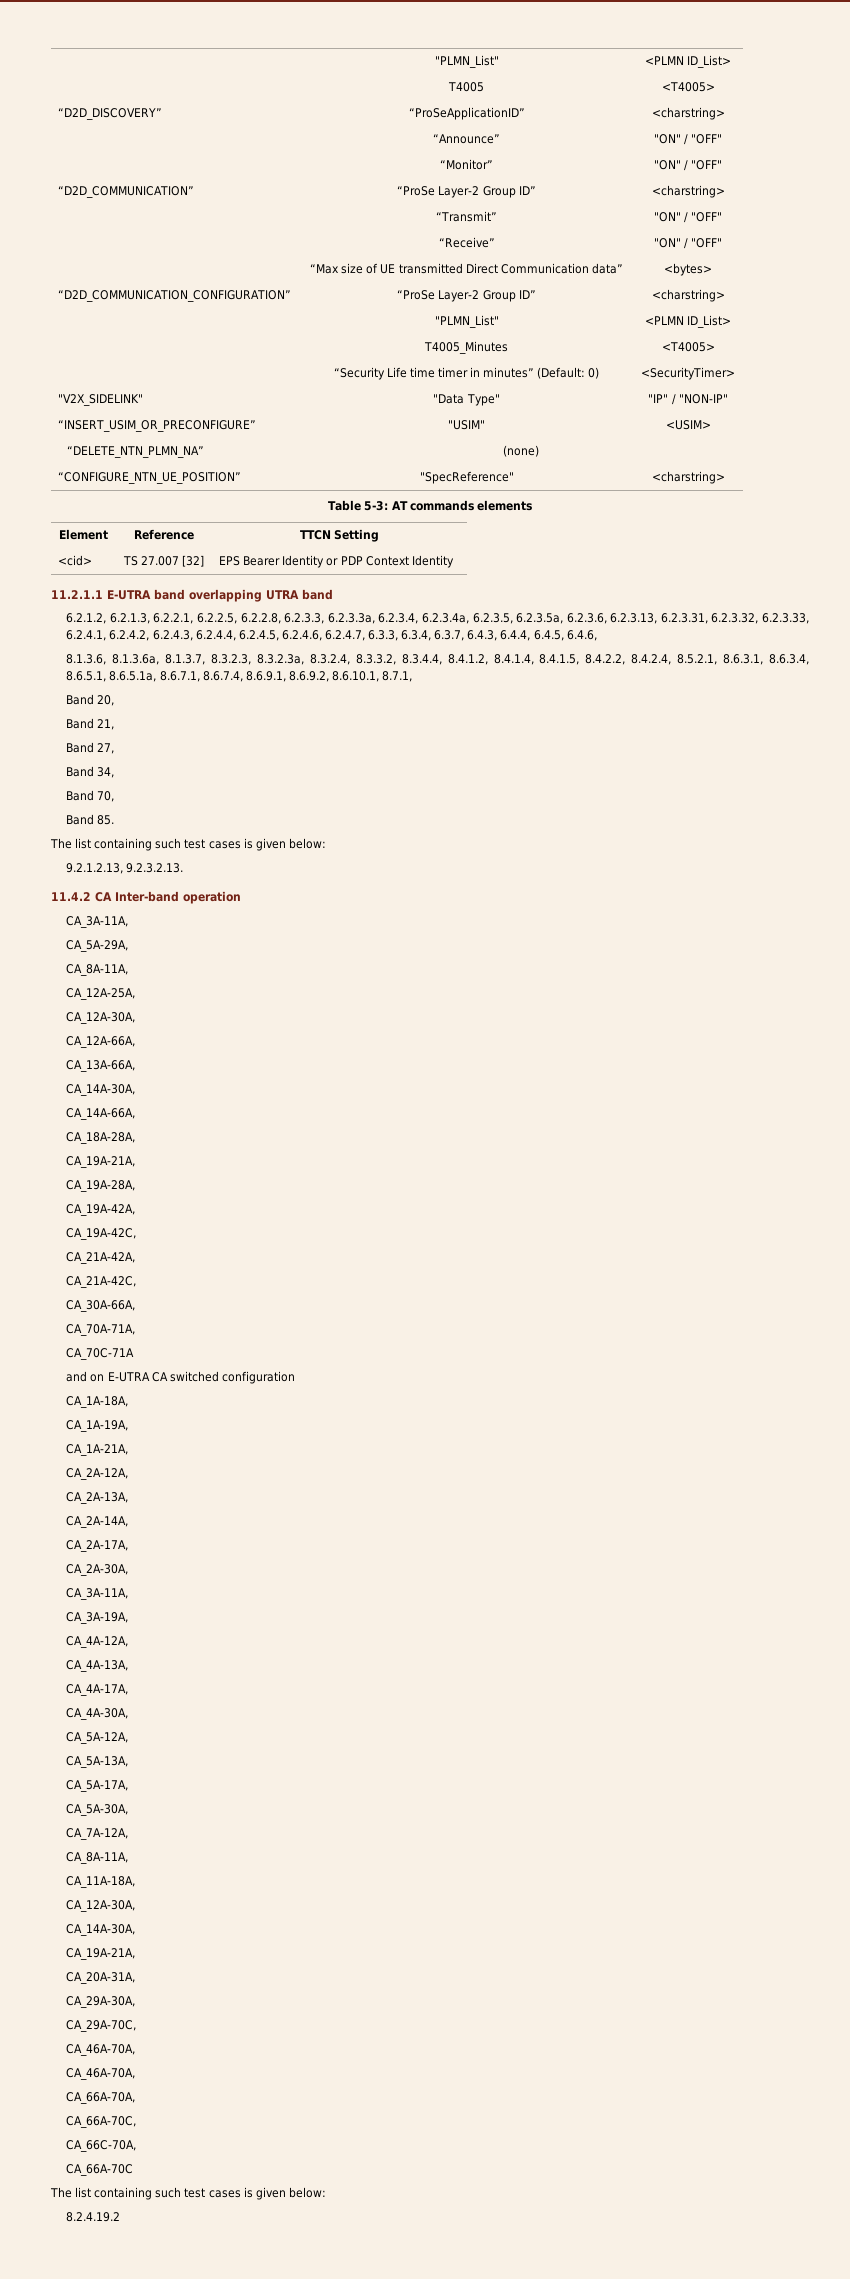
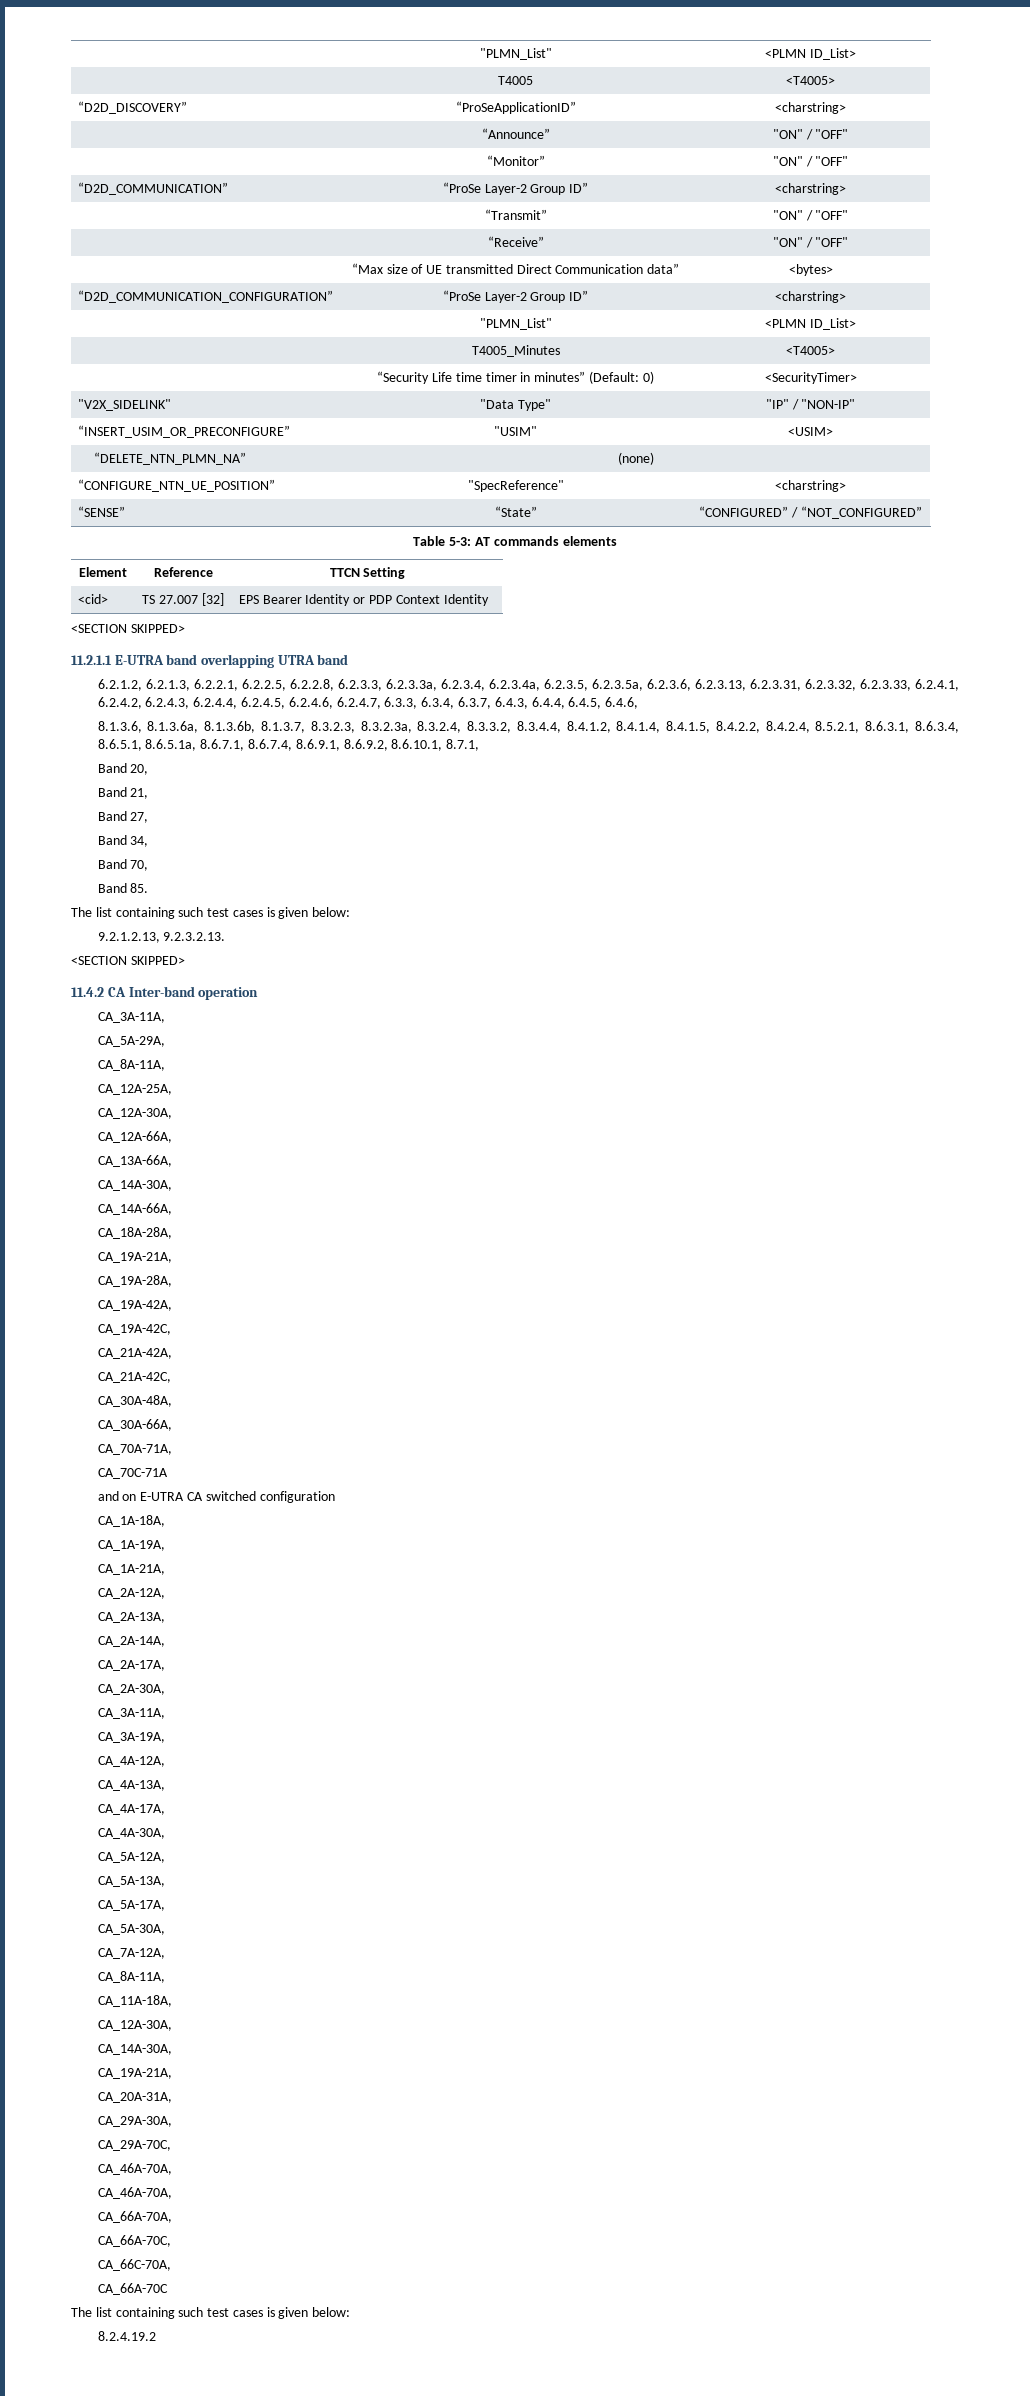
(725, 477) none -> [77,506,125,517] [494,506,537,517] [699,506,922,519] // “SENSE” | “State” | “CONFIGURED” / “NOT_CONFIGURED”
(454, 561) none -> [71,624,185,633] // <SECTION SKIPPED>
(160, 659) none -> [204,721,256,733] 8.1.3.6b,
(184, 868) none -> [71,956,185,965] // <SECTION SKIPPED>
(137, 1282) none -> [97,1395,172,1407] // CA_30A-48A,

